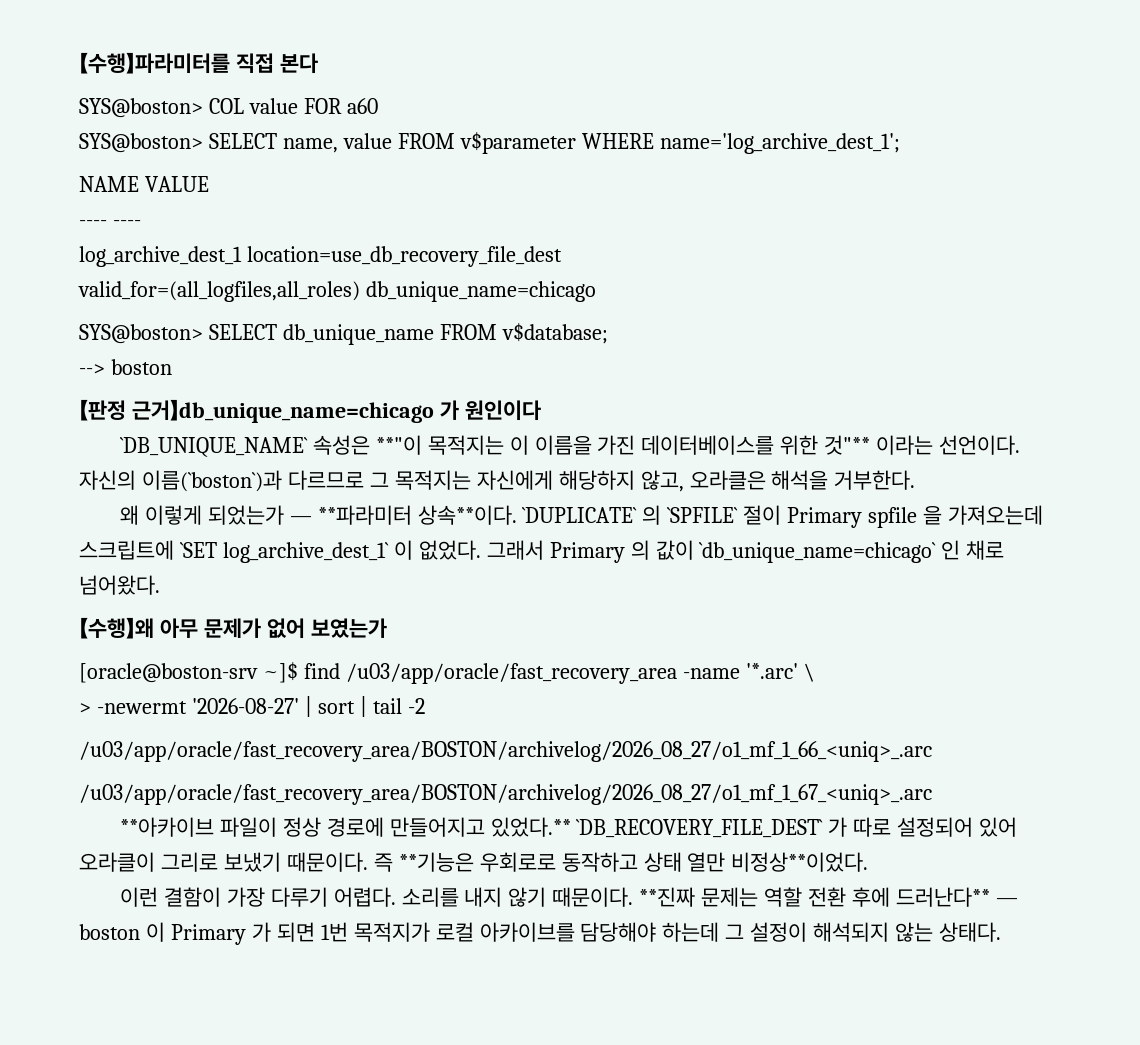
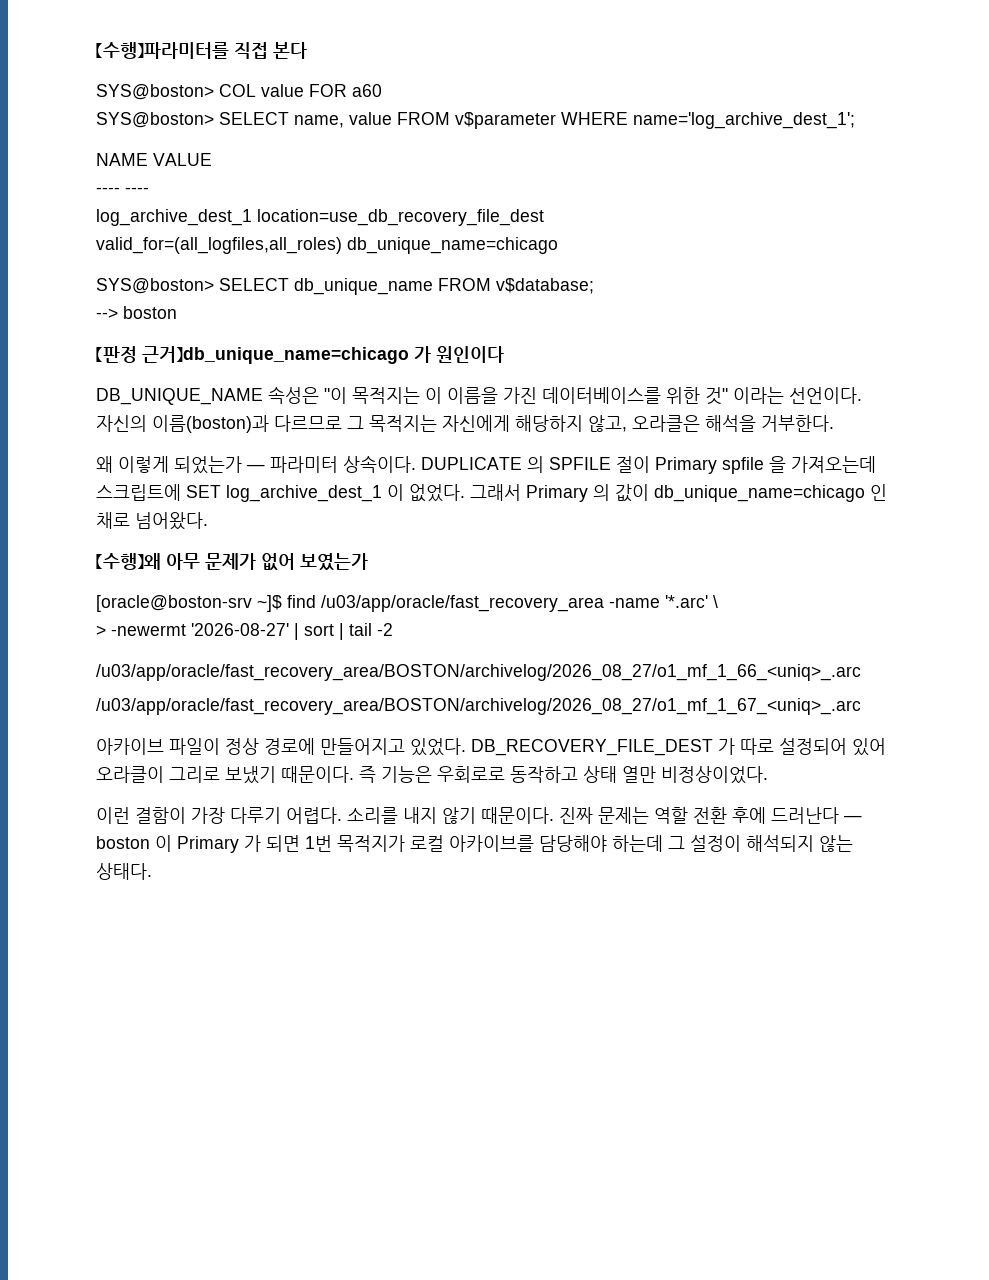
[119,435,422,457] `DB_UNIQUE_NAME` 속성은 **"이 -> [96,386,347,405] DB_UNIQUE_NAME 속성은 "이
[824,435,871,455] 것"** -> [705,387,728,405] 것"
[141,470,282,492] 이름(`boston`)과 -> [152,415,269,433] 이름(boston)과
[317,505,739,525] **파라미터 상속**이다. `DUPLICATE` 의 `SPFILE` -> [270,455,611,473] 파라미터 상속이다. DUPLICATE 의 SPFILE
[179,542,389,563] `SET log_archive_dest_1` -> [186,485,382,502] SET log_archive_dest_1
[699,542,937,563] `db_unique_name=chicago` -> [654,485,865,502] db_unique_name=chicago
[119,817,214,837] **아카이브 -> [96,738,164,755] 아카이브
[490,817,824,838] 있었다.** `DB_RECOVERY_FILE_DEST` -> [410,738,713,756] 있었다. DB_RECOVERY_FILE_DEST
[398,852,474,872] **기능은 -> [381,766,432,783] 기능은
[731,852,869,872] 비정상**이었다. -> [661,766,768,784] 비정상이었다.
[639,887,696,907] **진짜 -> [559,807,593,824] 진짜
[895,887,990,907] 드러난다** -> [771,807,839,824] 드러난다

